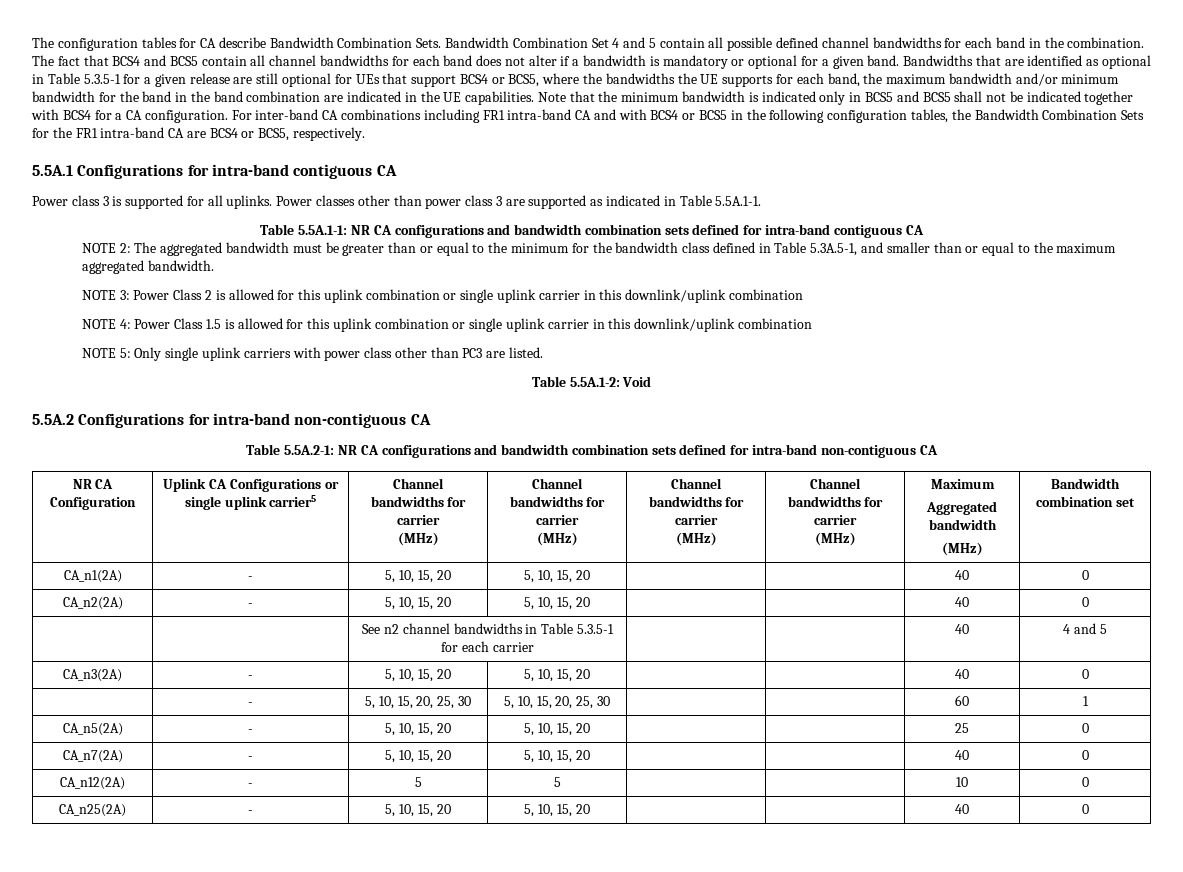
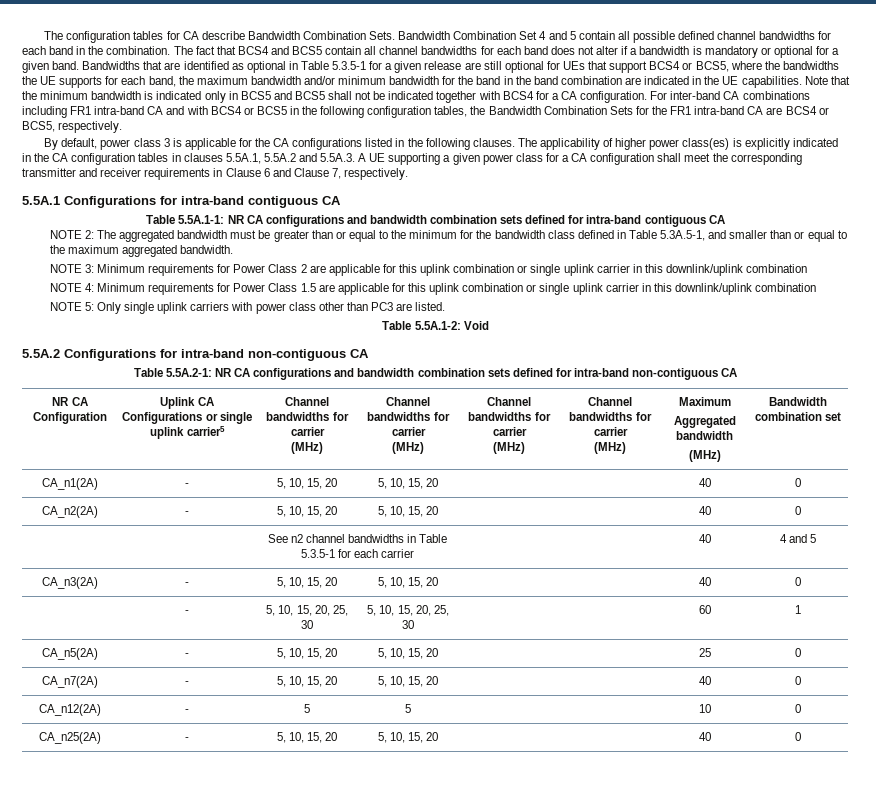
(366, 134) none -> [44,138,838,150] [22,153,802,165] [22,168,409,180] // By default, power class 3 is applicable for the CA configurations listed in the following clauses. The applicability of higher power class(es) is explicitly indicated in the CA configuration tables in clauses 5.5A.1, 5.5A.2 and 5.5A.3. A UE supporting a given power class for a CA configuration shall meet the corresponding transmitter and receiver requirements in Clause 6 and Clause 7, respectively.
[32,195,762,209] // Power class 3 is supported for all uplinks. Power classes other than power class 3 are supported as indicated in Table 5.5A.1-1. -> (341, 200) none
(130, 295) none -> [97,264,231,276] Minimum requirements for
[215,289,274,300] is allowed -> [309,264,380,276] are applicable
(131, 324) none -> [97,283,231,295] Minimum requirements for
[224,318,283,329] is allowed -> [318,283,389,295] are applicable

